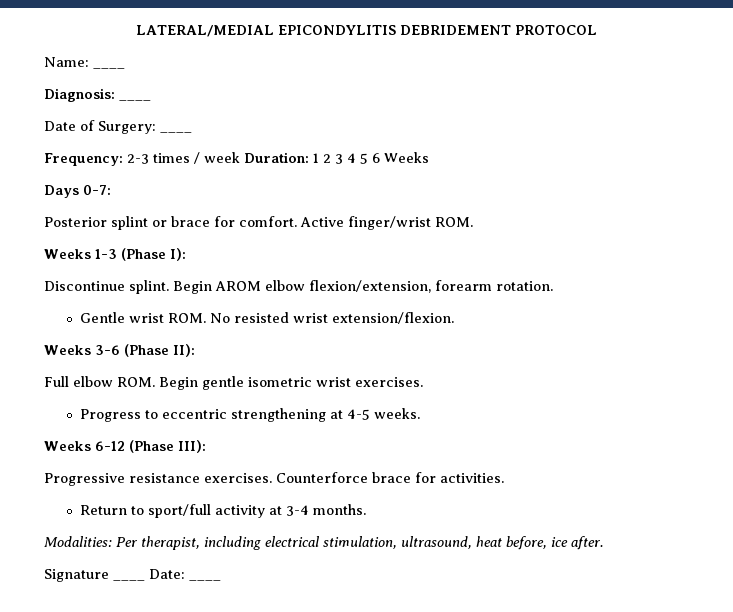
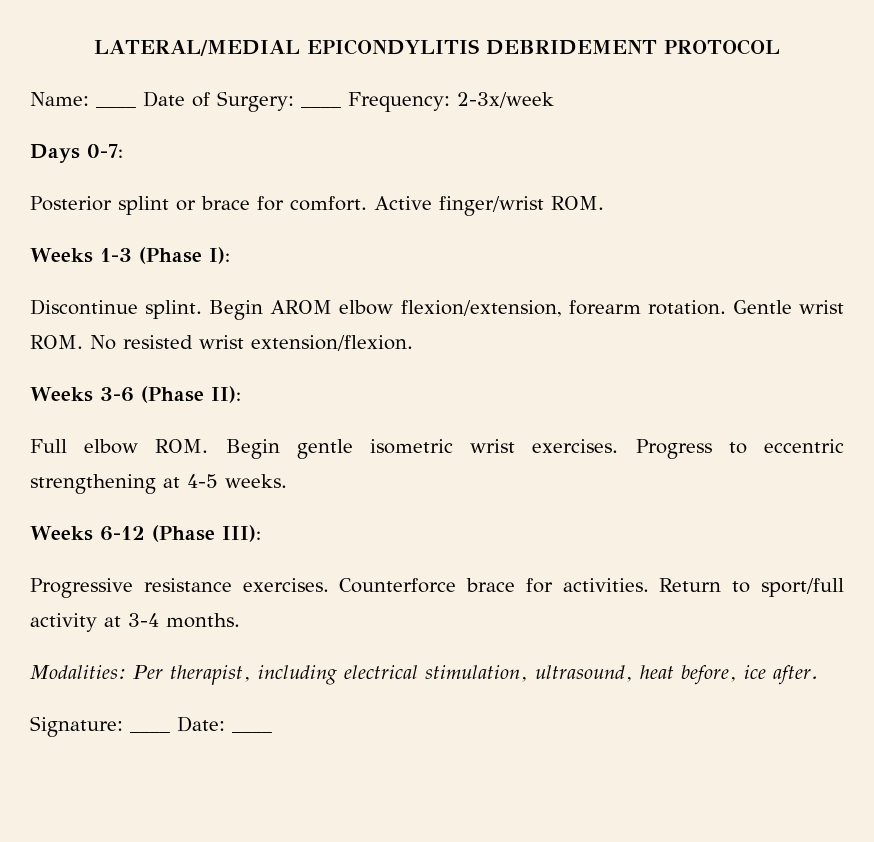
[44,88,151,102] // Diagnosis: ____ // -> (136, 107) none
[44,152,429,166] // Frequency: 2-3 times / week Duration: 1 2 3 4 5 6 Weeks -> [348,92,554,112] Frequency: 2-3x/week
(553, 286) // -> (726, 307) none
(423, 382) // -> (619, 446) none
(504, 478) // -> (649, 585) none
[44,569,109,582] Signature -> [30,716,123,737] Signature:

